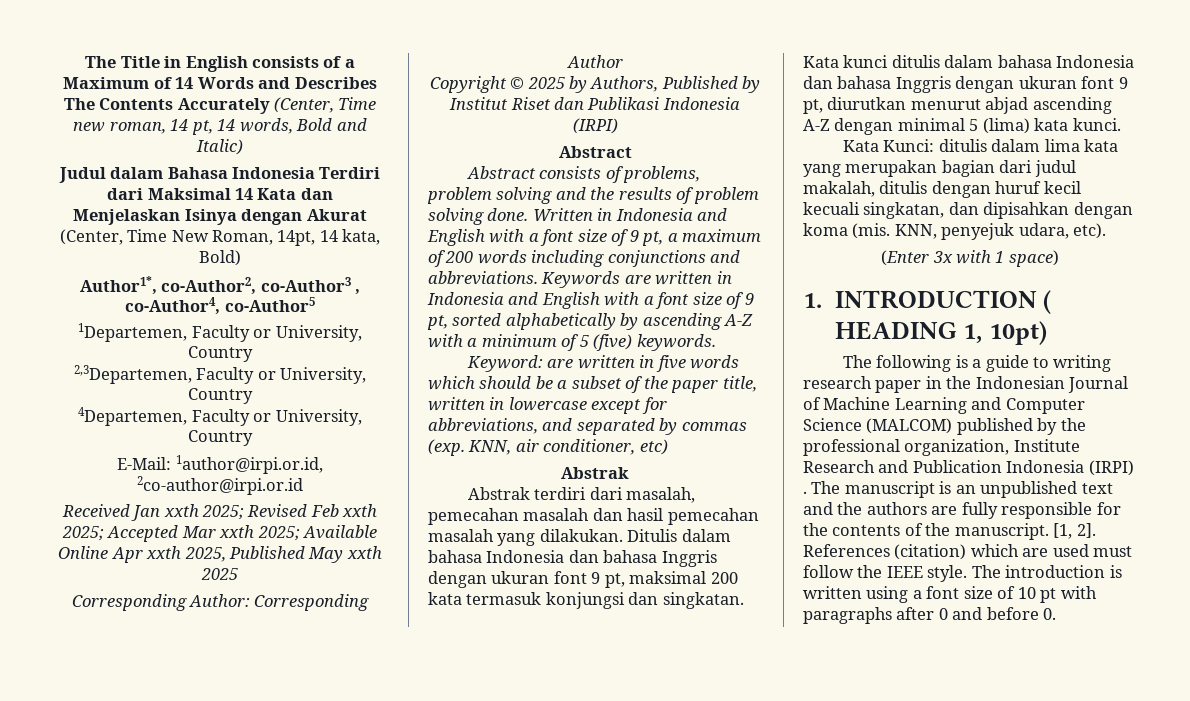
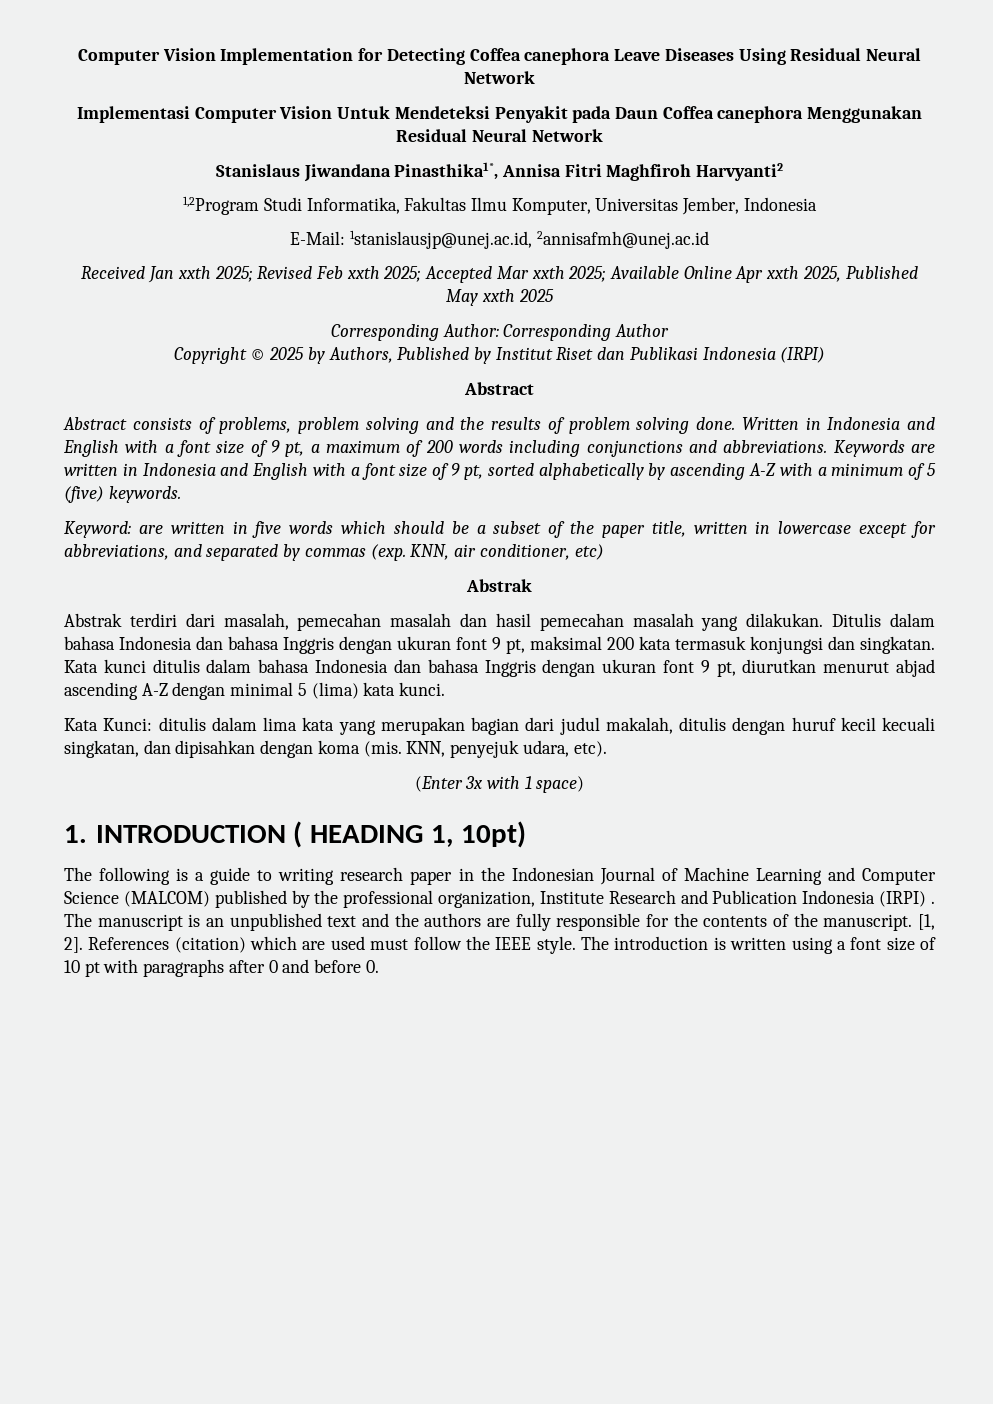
[85,56,355,72] [63,77,377,89] [63,97,377,114] [73,118,367,135] [196,139,243,155] [58,167,381,183] [107,188,333,200] [73,209,367,225] [59,229,381,246] [199,250,241,266] [79,276,361,295] [125,297,315,315] [78,323,362,342] [188,346,253,362] [73,365,367,384] [188,388,253,404] [78,407,362,426] [188,430,253,446] The Title in English consists of a Maximum of 14 Words and Describes The Contents Accurately (Center, Time new roman, 14 pt, 14 words, Bold and Italic) // Judul dalam Bahasa Indonesia Terdiri dari Maksimal 14 Kata dan Menjelaskan Isinya dengan Akurat (Center, Time New Roman, 14pt, 14 kata, Bold) // Author1*, co-Author2, co-Author3 , co-Author4, co-Author5 // 1Departemen, Faculty or University, Country // 2,3Departemen, Faculty or University, Country // 4Departemen, Faculty or University, Country -> [78,48,921,65] [464,71,535,84] [76,106,923,123] [396,129,603,142] [215,162,784,182] [183,196,817,215] Computer Vision Implementation for Detecting Coffea canephora Leave Diseases Using Residual Neural Network // Implementasi Computer Vision Untuk Mendeteksi Penyakit pada Daun Coffea canephora Menggunakan Residual Neural Network // Stanislaus Jiwandana Pinasthika1*, Annisa Fitri Maghfiroh Harvyanti2 // 1,2Program Studi Informatika, Fakultas Ilmu Komputer, Universitas Jember, Indonesia
[175,455,323,474] [137,476,303,495] 1author@irpi.or.id, 2co-author@irpi.or.id -> [350,230,709,249] 1stanislausjp@unej.ac.id, 2annisafmh@unej.ac.id

